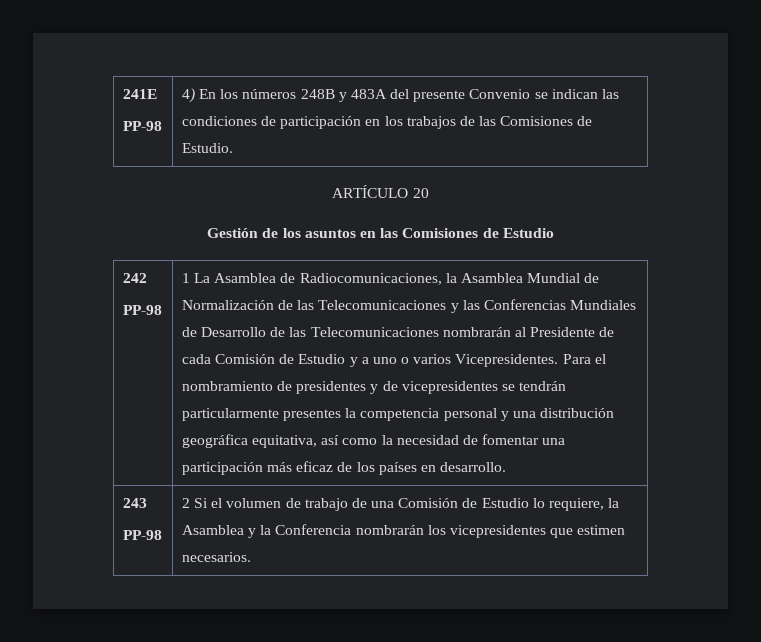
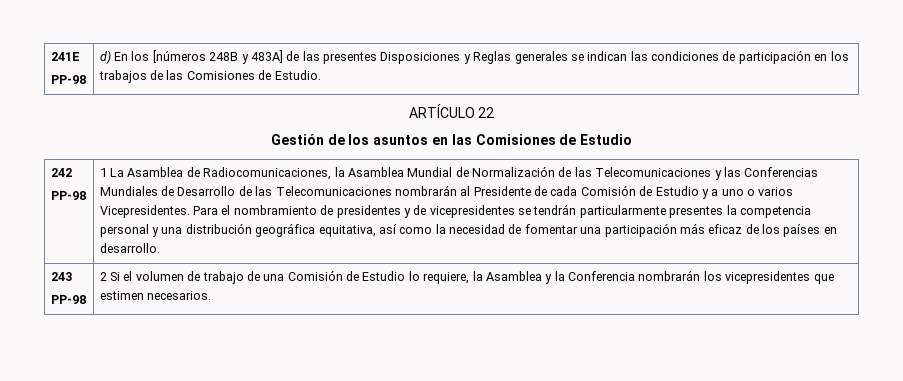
[181,88,195,103] 4) -> [99,50,111,64] d)
[242,89,297,99] números -> [152,50,206,63] [números
[350,89,531,102] 483A del presente Convenio -> [250,50,568,64] 483A] de las presentes Disposiciones y Reglas generales
[412,188,429,198] 20 -> [478,107,495,118] 22

